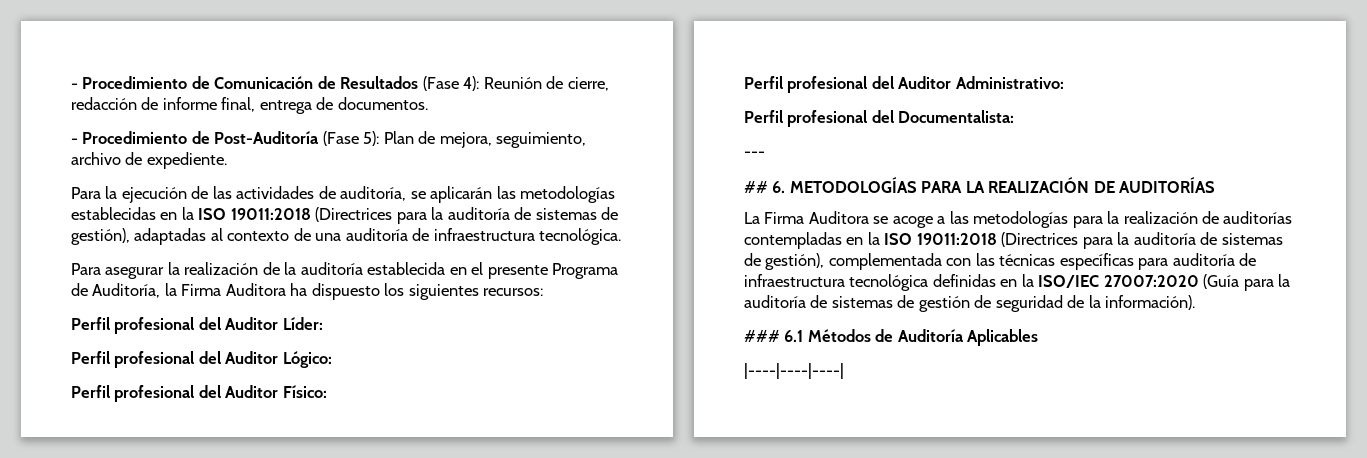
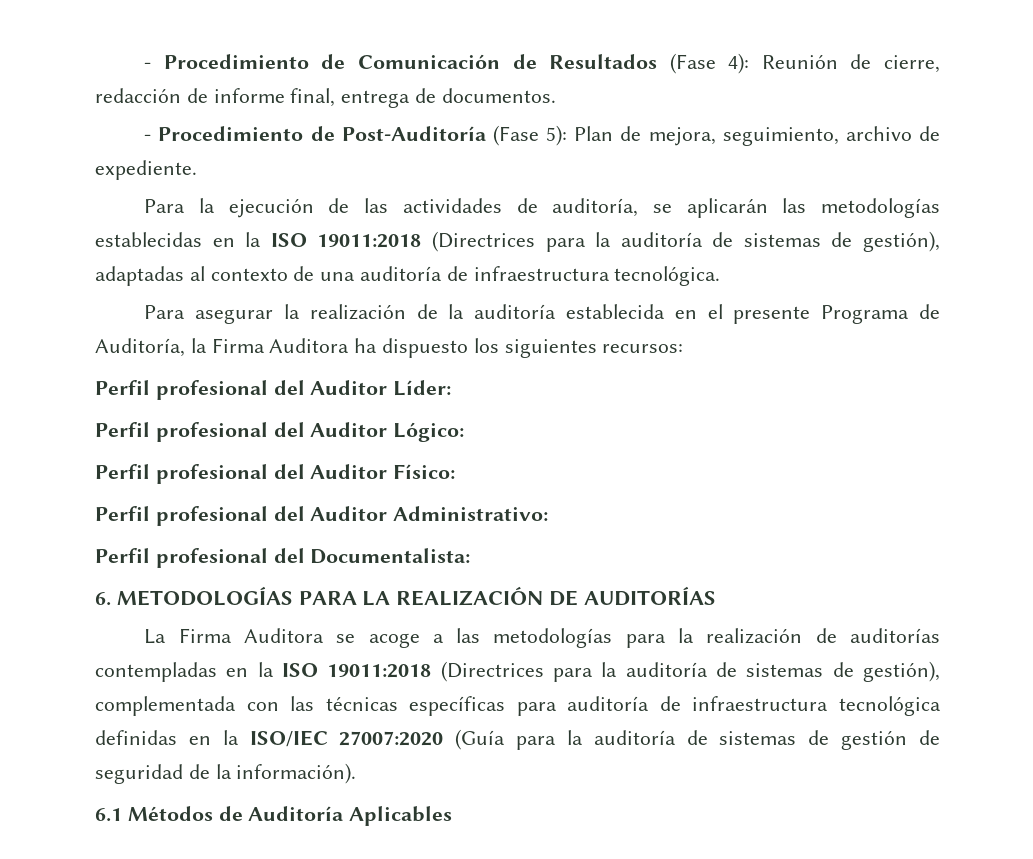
[744,151,765,157] [744,181,768,193] --- // ## -> (471, 556) none
[744,330,780,342] ### -> (357, 773) none
[744,363,844,379] // |----|----|----| -> (453, 816) none

